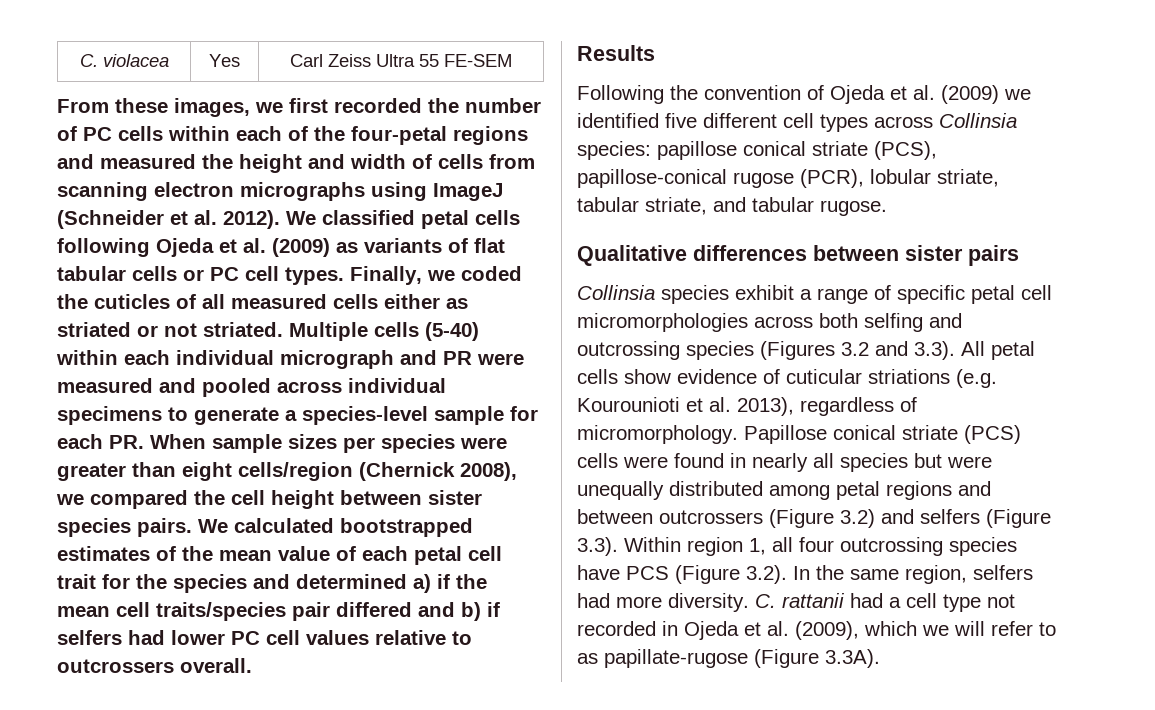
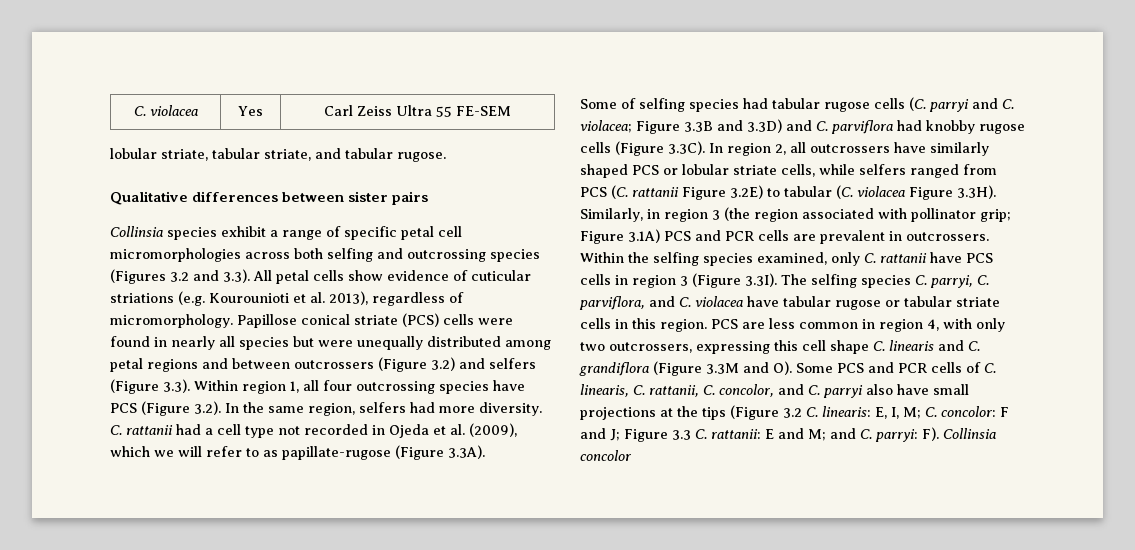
[57,98,541,117] [57,126,528,145] [57,154,535,173] [57,182,503,201] [57,210,520,229] [57,238,505,257] [57,266,522,285] [57,294,468,309] [57,322,479,341] [56,350,524,369] [57,378,446,397] [57,406,538,425] [57,434,507,453] [57,462,517,481] [56,490,482,509] [57,518,473,537] [57,546,502,565] [57,574,487,593] [57,602,500,621] [57,630,472,645] [57,658,252,673] [577,45,655,61] [577,85,1031,104] [577,113,1017,132] [577,141,937,160] [577,169,864,188] From these images, we first recorded the number of PC cells within each of the four-petal regions and measured the height and width of cells from scanning electron micrographs using ImageJ (Schneider et al. 2012). We classified petal cells following Ojeda et al. (2009) as variants of flat tabular cells or PC cell types. Finally, we coded the cuticles of all measured cells either as striated or not striated. Multiple cells (5-40) within each individual micrograph and PR were measured and pooled across individual specimens to generate a species-level sample for each PR. When sample sizes per species were greater than eight cells/region (Chernick 2008), we compared the cell height between sister species pairs. We calculated bootstrapped estimates of the mean value of each petal cell trait for the species and determined a) if the mean cell traits/species pair differed and b) if selfers had lower PC cell values relative to outcrossers overall. // Results // Following the convention of Ojeda et al. (2009) we identified five different cell types across Collinsia species: papillose conical striate (PCS), papillose-conical rugose (PCR), -> (511, 111) none
(880, 658) none -> [580,97,1014,112] [580,119,1025,134] [580,141,989,156] [580,164,997,178] [580,185,996,200] [580,207,1011,222] [580,229,989,244] [580,252,993,266] [580,273,989,288] [579,296,1000,310] [580,318,1005,332] [580,340,980,354] [579,361,996,376] [580,384,969,398] [580,405,1009,420] [580,427,996,442] [580,450,632,461] // Some of selfing species had tabular rugose cells (C. parryi and C. violacea; Figure 3.3B and 3.3D) and C. parviflora had knobby rugose cells (Figure 3.3C). In region 2, all outcrossers have similarly shaped PCS or lobular striate cells, while selfers ranged from PCS (C. rattanii Figure 3.2E) to tabular (C. violacea Figure 3.3H). Similarly, in region 3 (the region associated with pollinator grip; Figure 3.1A) PCS and PCR cells are prevalent in outcrossers. Within the selfing species examined, only C. rattanii have PCS cells in region 3 (Figure 3.3I). The selfing species C. parryi, C. parviflora, and C. violacea have tabular rugose or tabular striate cells in this region. PCS are less common in region 4, with only two outcrossers, expressing this cell shape C. linearis and C. grandiflora (Figure 3.3M and O). Some PCS and PCR cells of C. linearis, C. rattanii, C. concolor, and C. parryi also have small projections at the tips (Figure 3.2 C. linearis: E, I, M; C. concolor: F and J; Figure 3.3 C. rattanii: E and M; and C. parryi: F). Collinsia concolor

